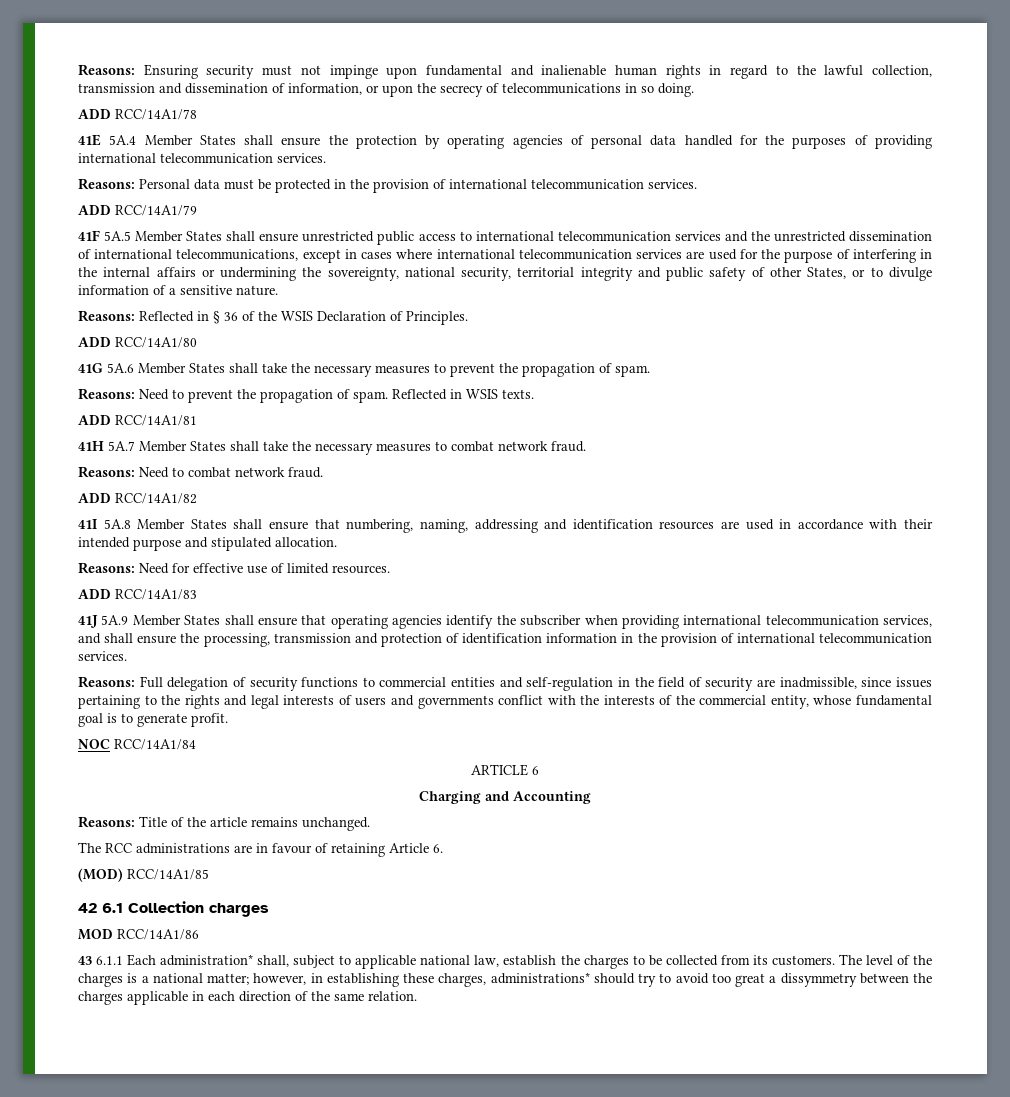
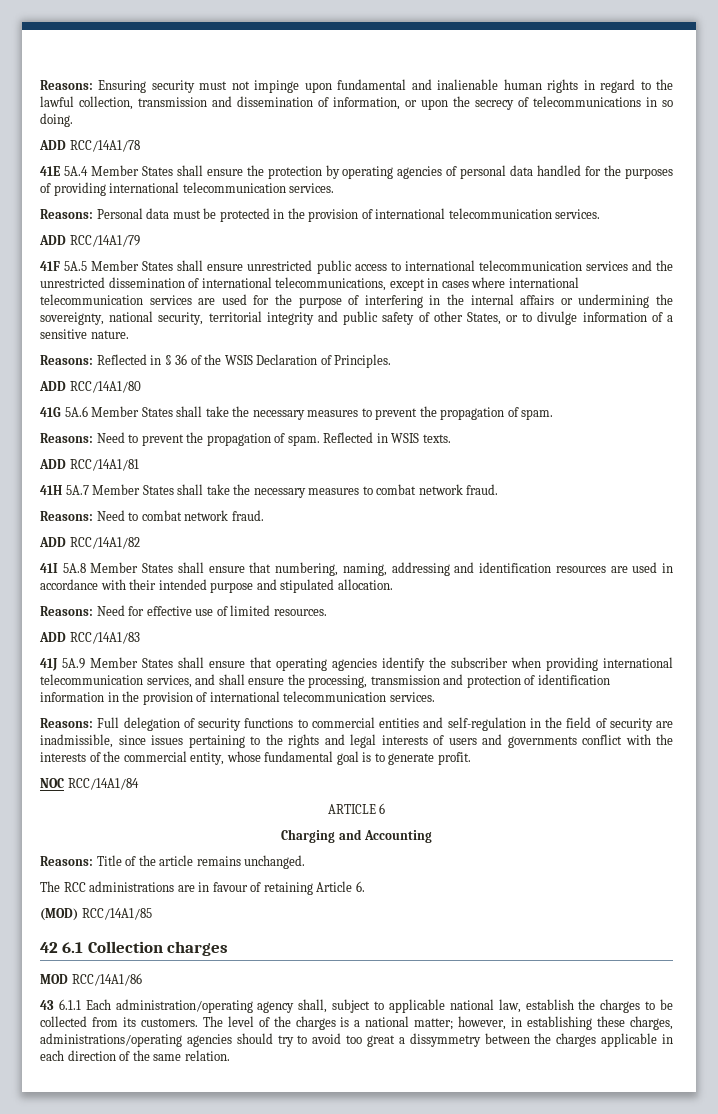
[160,954,254,966] administration* -> [115,999,295,1013] administration/operating agency
[490,972,590,984] administrations* -> [40,1033,232,1047] administrations/operating agencies

